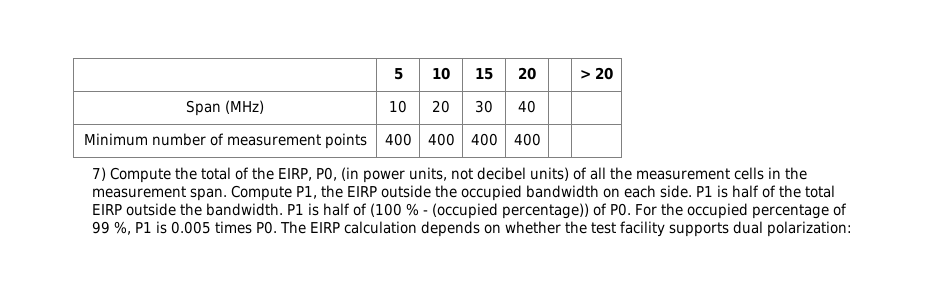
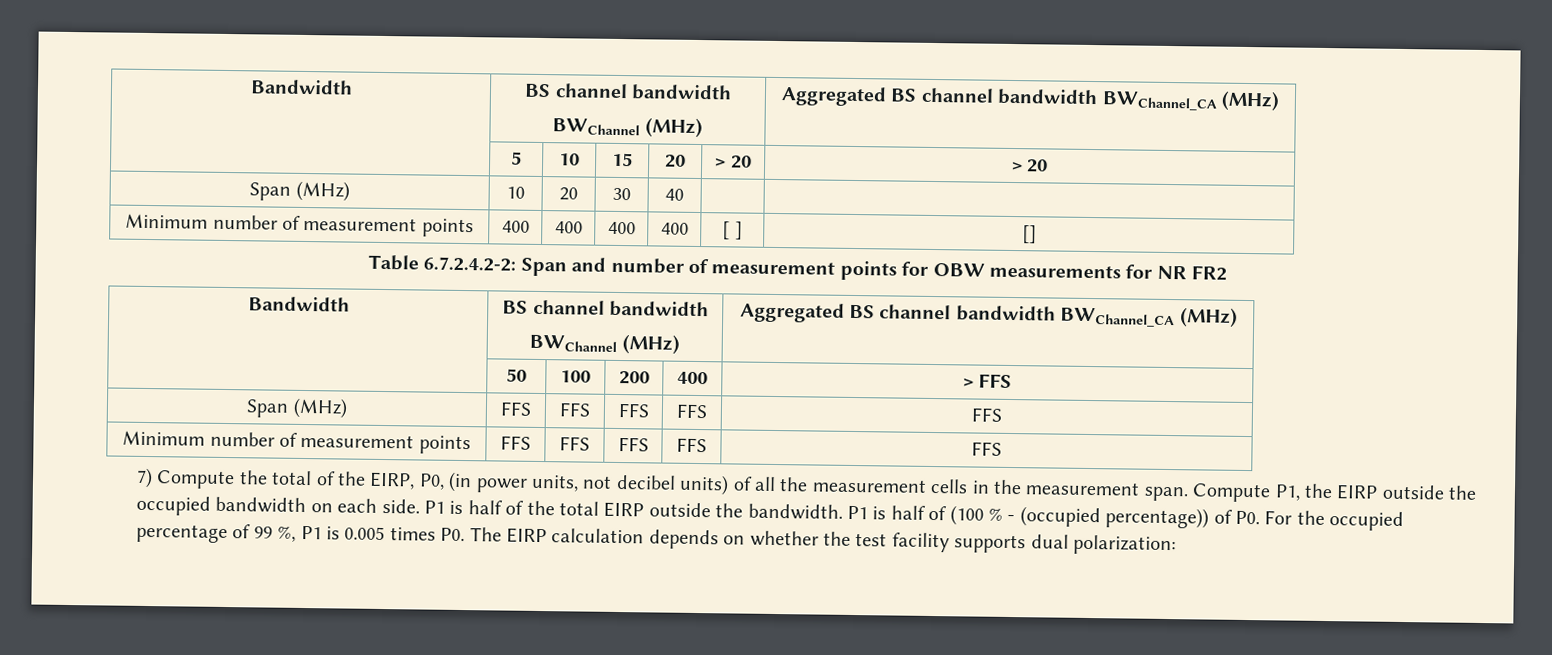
(393, 74) none -> [249,79,353,95] [524,83,732,101] [552,117,703,139] [781,86,1280,112] Bandwidth | BS channel bandwidth // BWChannel (MHz) | Aggregated BS channel bandwidth BWChannel_CA (MHz) //
(536, 73) none -> [715,155,752,169] > 20
(541, 139) | -> [722,221,743,240] [1021,225,1037,244] [367,254,1228,281] [247,296,350,312] [502,299,709,318] [529,334,680,355] [739,302,1238,328] [506,368,527,382] [560,370,591,383] [618,370,650,385] [677,371,708,385] [962,373,1013,389] [246,397,348,419] [500,401,532,416] [559,402,591,417] [617,402,650,418] [676,403,708,419] [971,407,1002,422] [122,430,471,455] [500,435,531,450] [559,436,590,451] [617,436,649,452] [676,437,707,453] [971,441,1002,456] [ ] | [] // Table 6.7.2.4.2-2: Span and number of measurement points for OBW measurements for NR FR2 // Bandwidth | BS channel bandwidth // BWChannel (MHz) | Aggregated BS channel bandwidth BWChannel_CA (MHz) // | 50 | 100 | 200 | 400 | > FFS // Span (MHz) | FFS | FFS | FFS | FFS | FFS // Minimum number of measurement points | FFS | FFS | FFS | FFS | FFS

